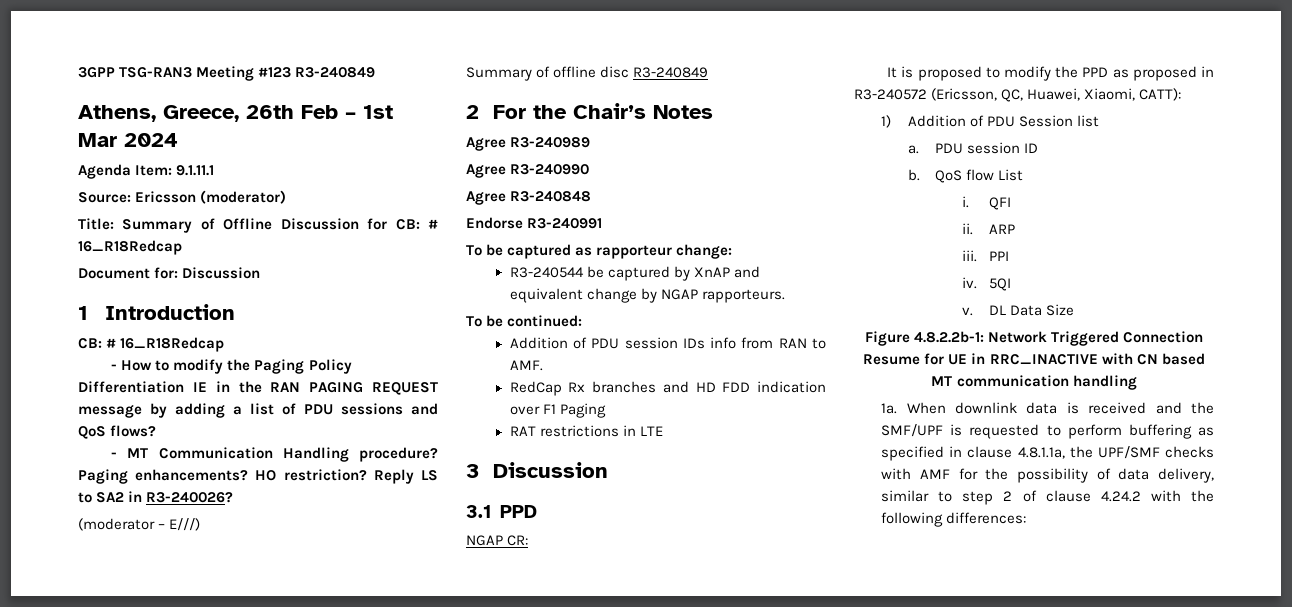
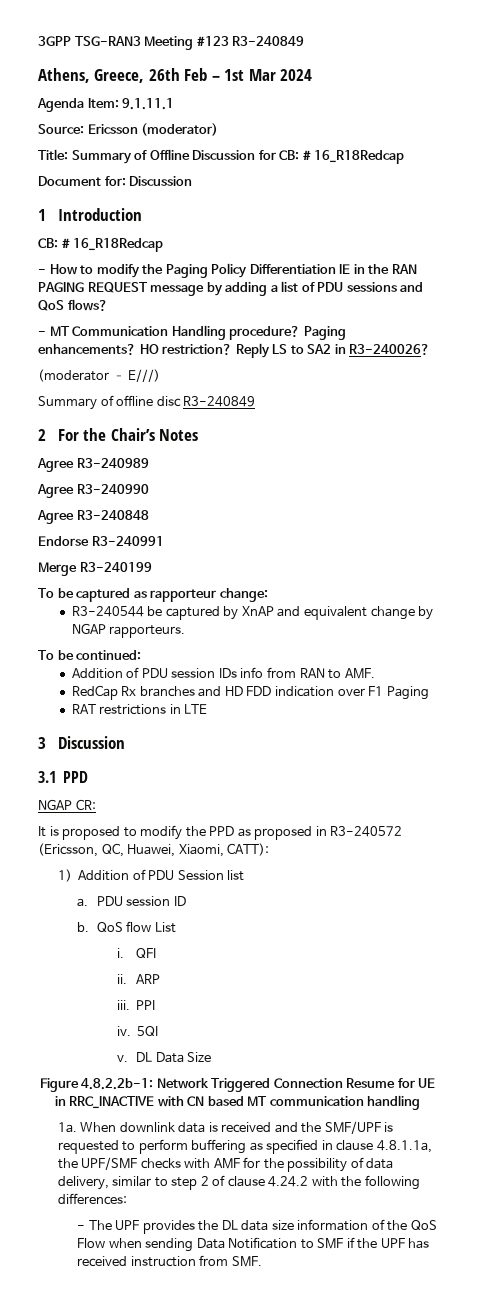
(603, 223) none -> [38,562,152,576] // Merge R3-240199
(1027, 518) none -> [77,1219,437,1234] [77,1237,430,1252] [77,1255,262,1267] // - The UPF provides the DL data size information of the QoS Flow when sending Data Notification to SMF if the UPF has received instruction from SMF.

